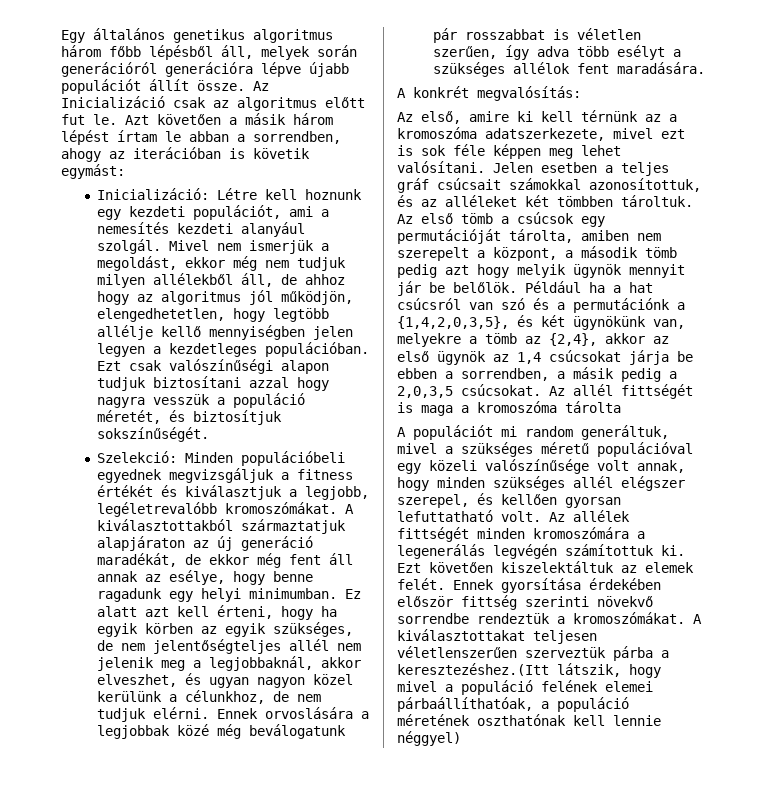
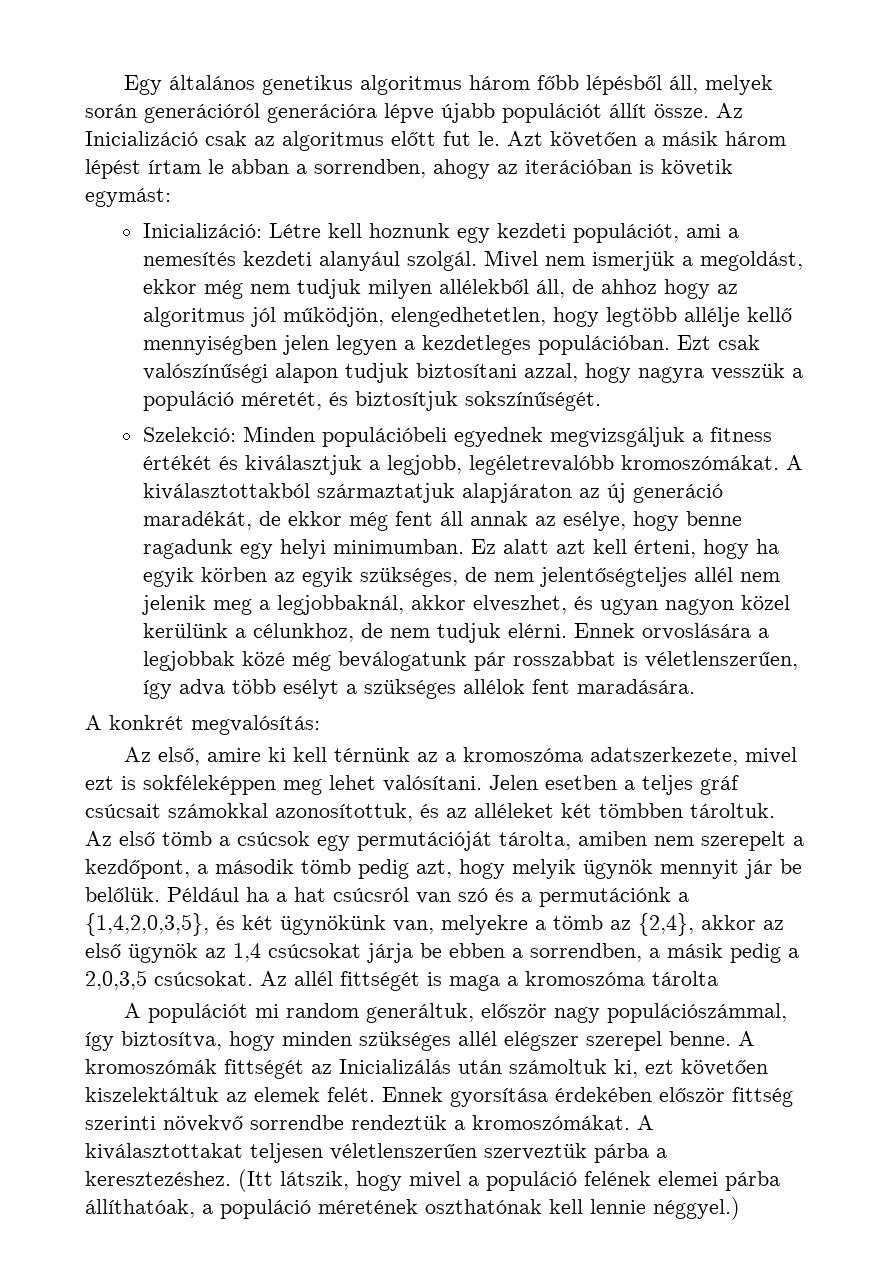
[248,377,289,388] azzal -> [523,363,578,382] azzal,
[576,28,641,40] [432,46,497,59] véletlen szerűen, -> [644,651,798,670] véletlenszerűen,
[421,144,541,159] sok féle képpen -> [143,775,276,795] sokféleképpen
[493,247,557,261] központ, -> [85,859,190,879] kezdőpont,
[445,265,469,275] azt -> [416,860,452,878] azt,
[453,282,517,293] belőlök. -> [85,887,160,902] belőlük.
[397,442,693,457] [397,459,685,474] mivel a szükséges méretű populációval egy közeli valószínűsége volt annak, -> [481,1003,788,1023] [85,1031,222,1051] először nagy populációszámmal, így biztosítva,
[397,493,621,508] [397,510,630,522] [397,527,645,542] [397,544,685,559] [397,563,421,573] szerepel, és kellően gyorsan lefuttatható volt. Az allélek fittségét minden kromoszómára a legenerálás legvégén számítottuk ki. Ezt -> [586,1031,755,1051] [85,1059,674,1079] szerepel benne. A kromoszómák fittségét az Inicializálás után számoltuk ki, ezt
[397,663,549,676] keresztezéshez.(Itt -> [85,1169,273,1192] keresztezéshez. (Itt
[397,697,533,712] párbaállíthatóak, -> [725,1171,780,1191] [85,1199,195,1218] párba állíthatóak,
[397,731,461,746] néggyel) -> [653,1197,740,1220] néggyel.)

